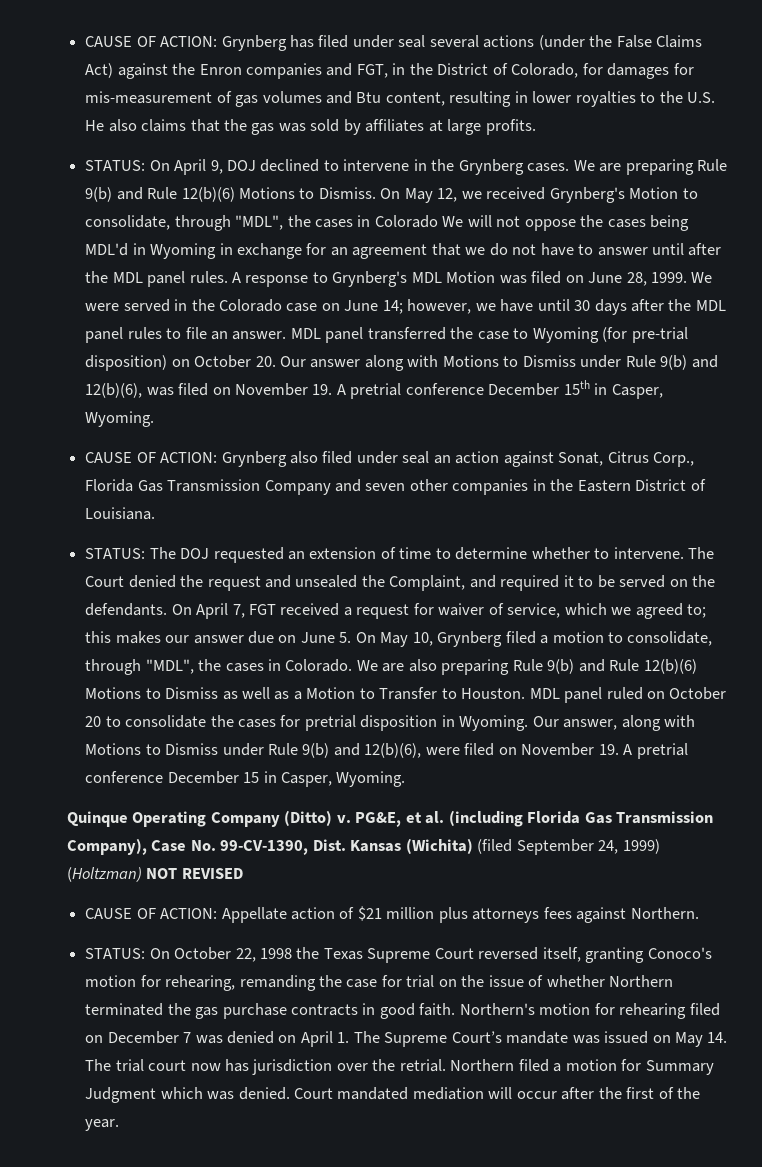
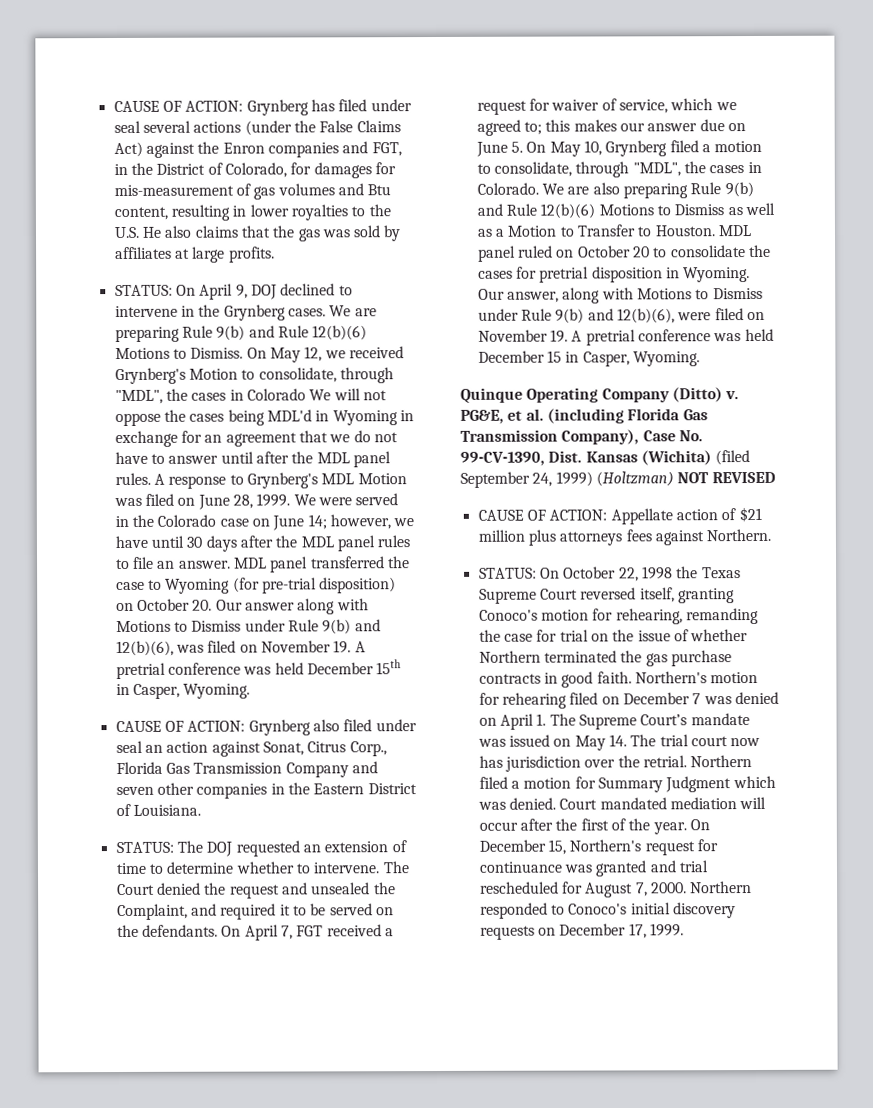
(484, 389) none -> [243,662,304,675] was held
(164, 777) none -> [713,328,774,342] was held
(120, 1125) none -> [689,819,710,831] [478,839,718,856] [478,860,709,877] [479,881,753,898] [479,902,736,919] [479,923,684,940] On December 15, Northern's request for continuance was granted and trial rescheduled for August 7, 2000. Northern responded to Conoco's initial discovery requests on December 17, 1999.

